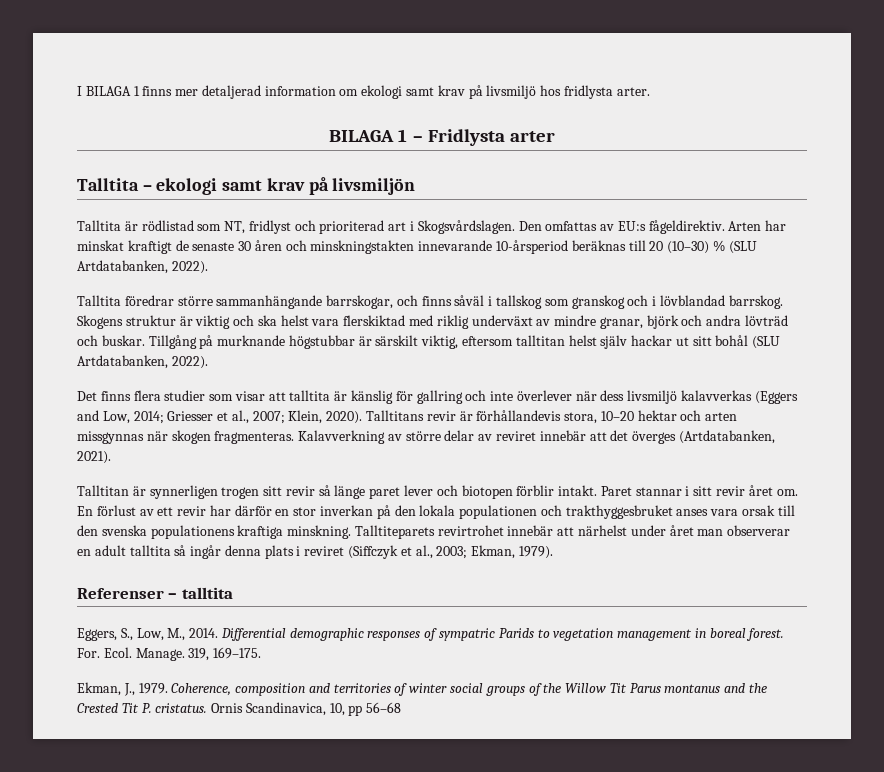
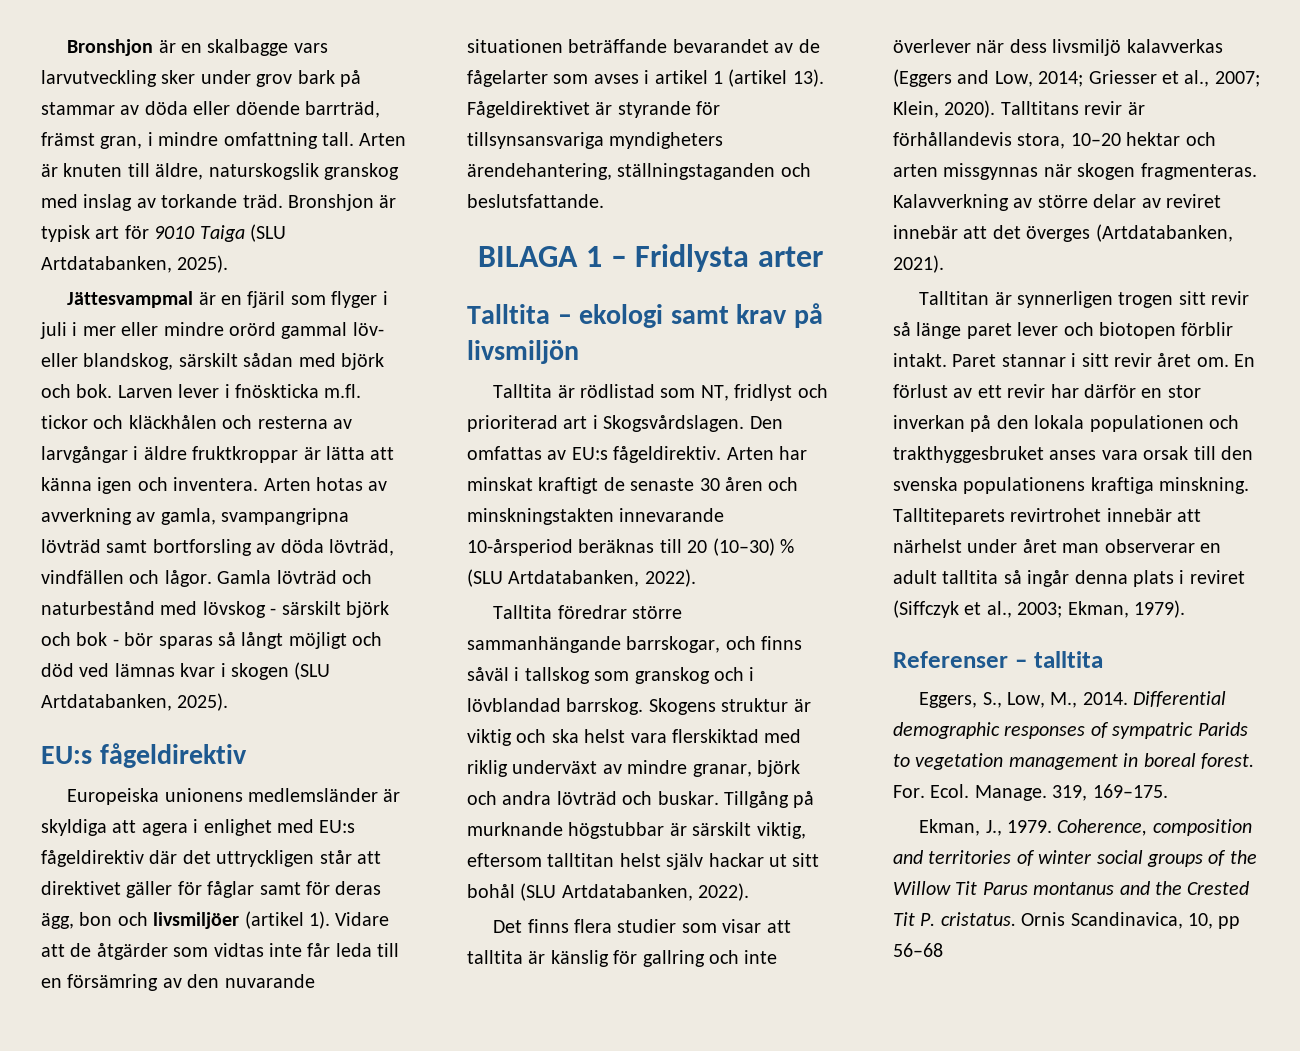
[77,85,650,99] I BILAGA 1 finns mer detaljerad information om ekologi samt krav på livsmiljö hos fridlysta arter. -> [67,39,328,56] [41,70,361,87] [41,101,380,118] [41,132,407,149] [41,163,399,180] [41,194,397,211] [41,224,286,242] [41,255,229,273] [67,291,388,308] [40,322,384,339] [41,353,384,370] [41,384,362,398] [41,415,352,429] [41,446,395,463] [41,477,388,494] [41,508,350,525] [41,539,394,556] [41,570,372,587] [41,601,389,618] [41,632,383,649] [41,662,331,680] [41,693,229,711] [41,743,247,768] [67,788,401,805] [41,819,356,836] [41,850,381,867] [41,881,382,898] [41,911,390,929] [41,943,400,960] [41,974,315,991] [467,39,820,53] [467,69,824,87] [467,101,721,118] [467,132,724,149] [467,163,811,180] [467,194,604,208] Bronshjon är en skalbagge vars larvutveckling sker under grov bark på stammar av döda eller döende barrträd, främst gran, i mindre omfattning tall. Arten är knuten till äldre, naturskogslik granskog med inslag av torkande träd. Bronshjon är typisk art för 9010 Taiga (SLU Artdatabanken, 2025). // Jättesvampmal är en fjäril som flyger i juli i mer eller mindre orörd gammal löv- eller blandskog, särskilt sådan med björk och bok. Larven lever i fnöskticka m.fl. tickor och kläckhålen och resterna av larvgångar i äldre fruktkroppar är lätta att känna igen och inventera. Arten hotas av avverkning av gamla, svampangripna lövträd samt bortforsling av döda lövträd, vindfällen och lågor. Gamla lövträd och naturbestånd med lövskog - särskilt björk och bok - bör sparas så långt möjligt och död ved lämnas kvar i skogen (SLU Artdatabanken, 2025). // EU:s fågeldirektiv // Europeiska unionens medlemsländer är skyldiga att agera i enlighet med EU:s fågeldirektiv där det uttryckligen står att direktivet gäller för fåglar samt för deras ägg, bon och livsmiljöer (artikel 1). Vidare att de åtgärder som vidtas inte får leda till en försämring av den nuvarande situationen beträffande bevarandet av de fågelarter som avses i artikel 1 (artikel 13). Fågeldirektivet är styrande för tillsynsansvariga myndigheters ärendehantering, ställningstaganden och beslutsfattande.

